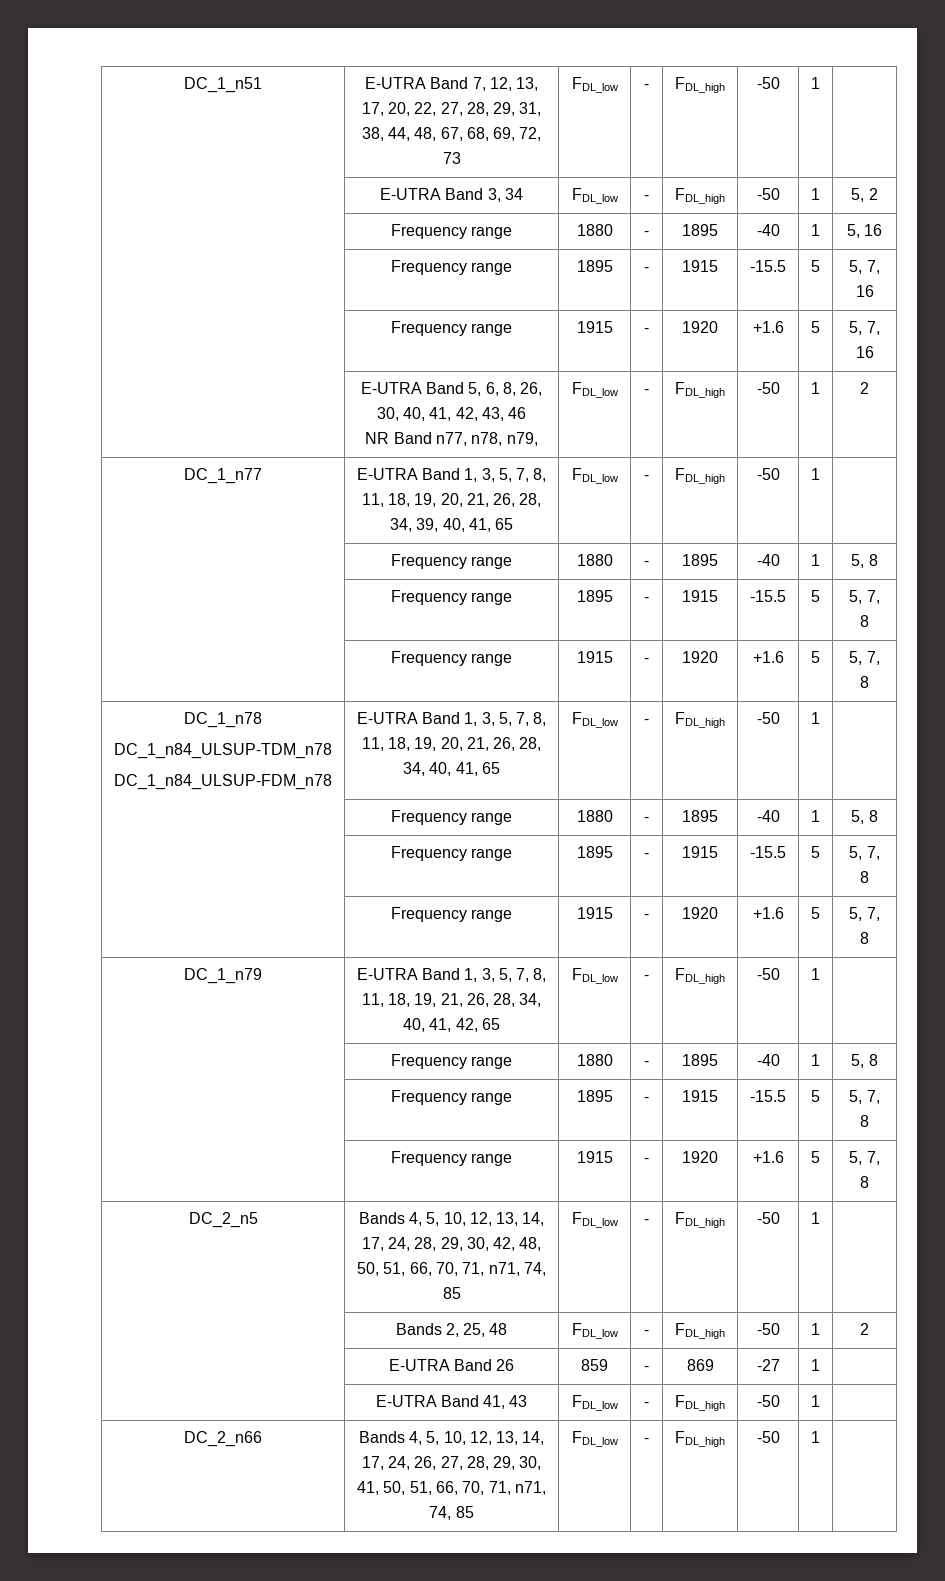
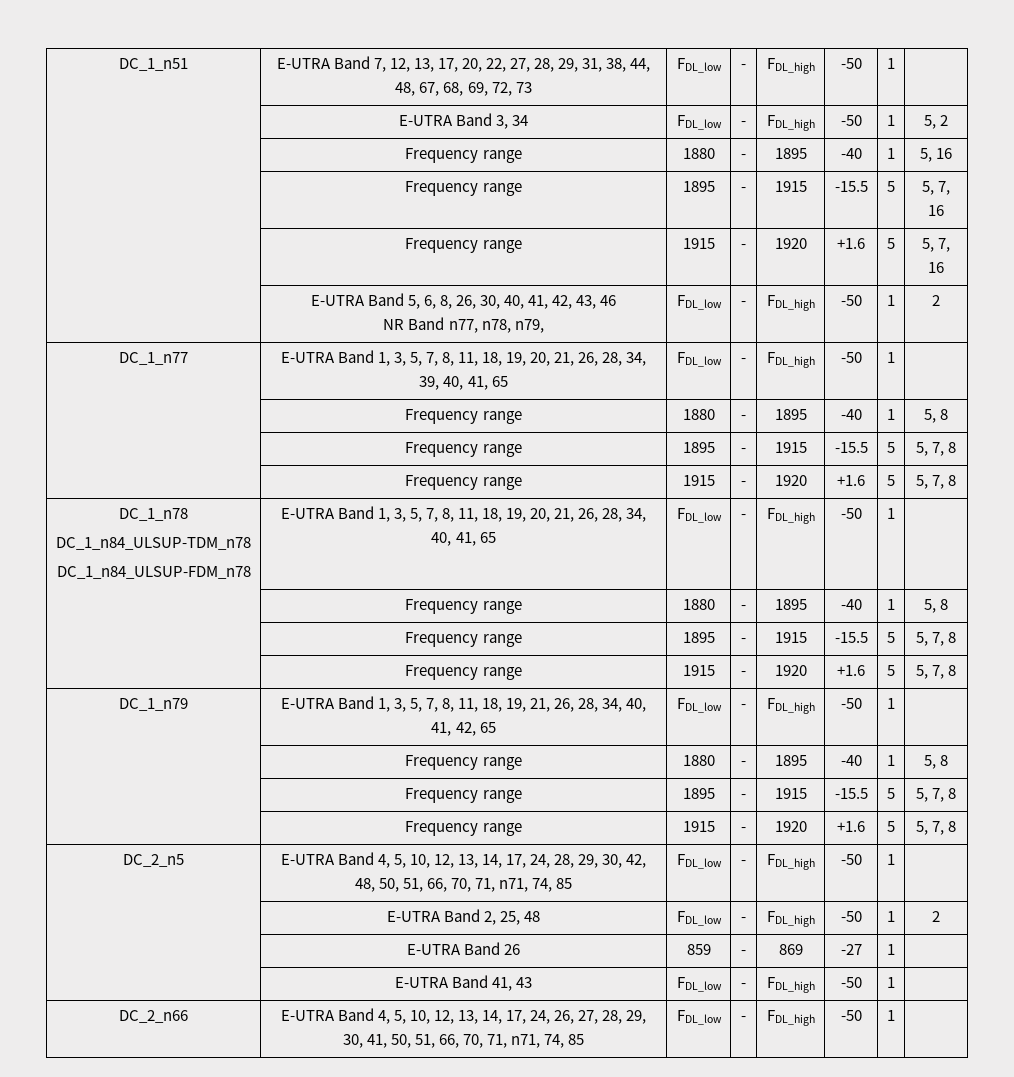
[358,1212,405,1224] Bands -> [280,852,374,865] E-UTRA Band
[395,1323,442,1335] Bands -> [386,909,480,922] E-UTRA Band
[358,1431,405,1443] Bands -> [280,1008,374,1021] E-UTRA Band

